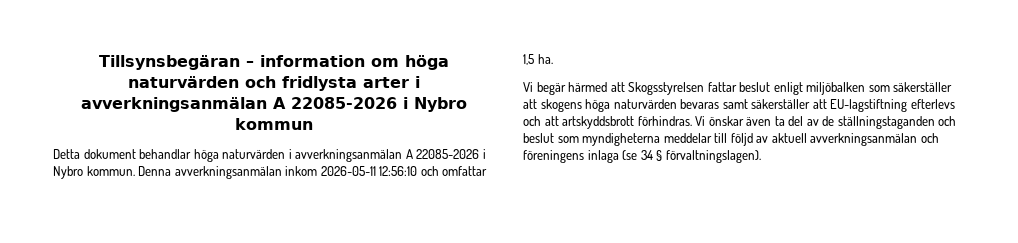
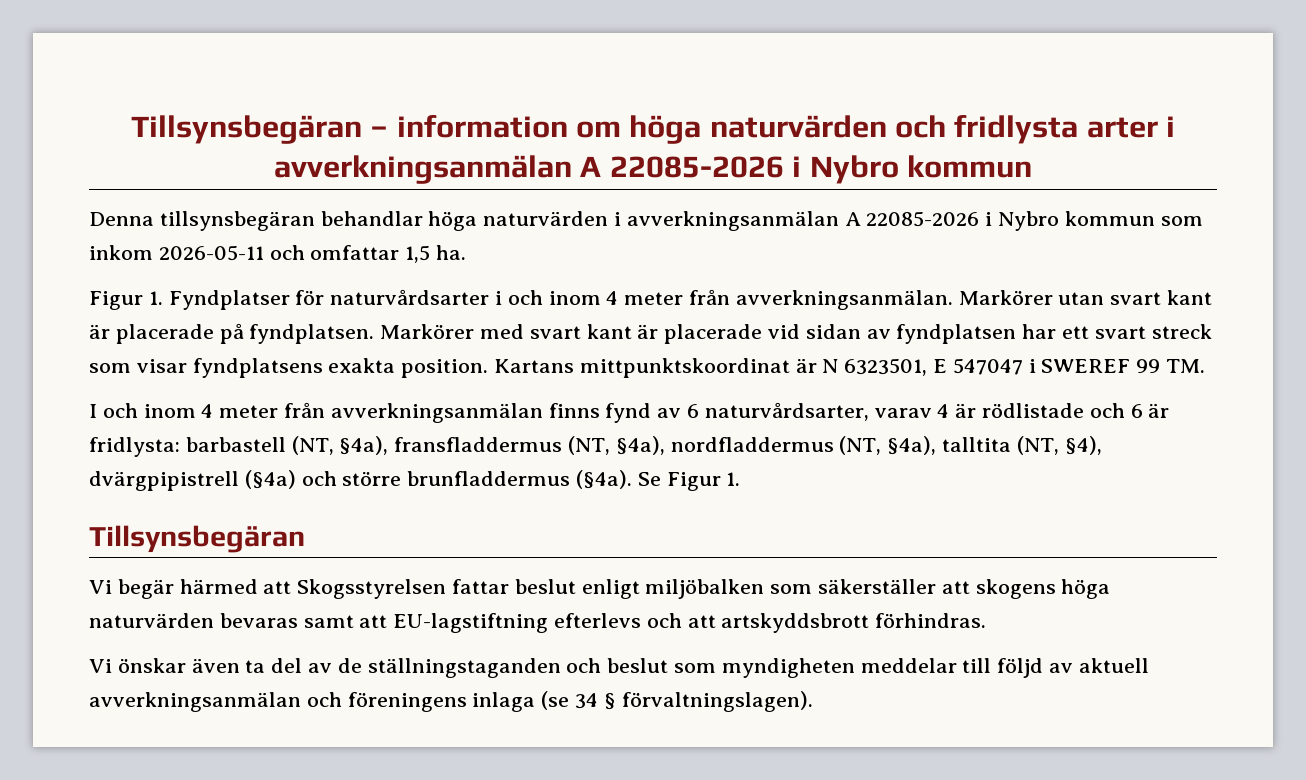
[53,149,136,159] Detta dokument -> [89,211,315,231] Denna tillsynsbegäran
[86,166,282,179] kommun. Denna avverkningsanmälan -> [1064,211,1203,226] kommun som
[379,166,418,176] 12:56:10 -> (264, 253) none
(553, 59) none -> [89,289,1213,310] [89,323,1212,344] [89,358,1206,378] [89,402,1170,423] [89,436,1102,457] [89,470,741,491] [89,525,305,553] // Figur 1. Fyndplatser för naturvårdsarter i och inom 4 meter från avverkningsanmälan. Markörer utan svart kant är placerade på fyndplatsen. Markörer med svart kant är placerade vid sidan av fyndplatsen har ett svart streck som visar fyndplatsens exakta position. Kartans mittpunktskoordinat är N 6323501, E 547047 i SWEREF 99 TM. // I och inom 4 meter från avverkningsanmälan finns fynd av 6 naturvårdsarter, varav 4 är rödlistade och 6 är fridlysta: barbastell (NT, §4a), fransfladdermus (NT, §4a), nordfladdermus (NT, §4a), talltita (NT, §4), dvärgpipistrell (§4a) och större brunfladdermus (§4a). Se Figur 1. // Tillsynsbegäran
[751,99,811,109] säkerställer -> (354, 621) none
(692, 121) none -> (987, 620) //
[582,133,661,146] myndigheterna -> [721,658,855,678] myndigheten

